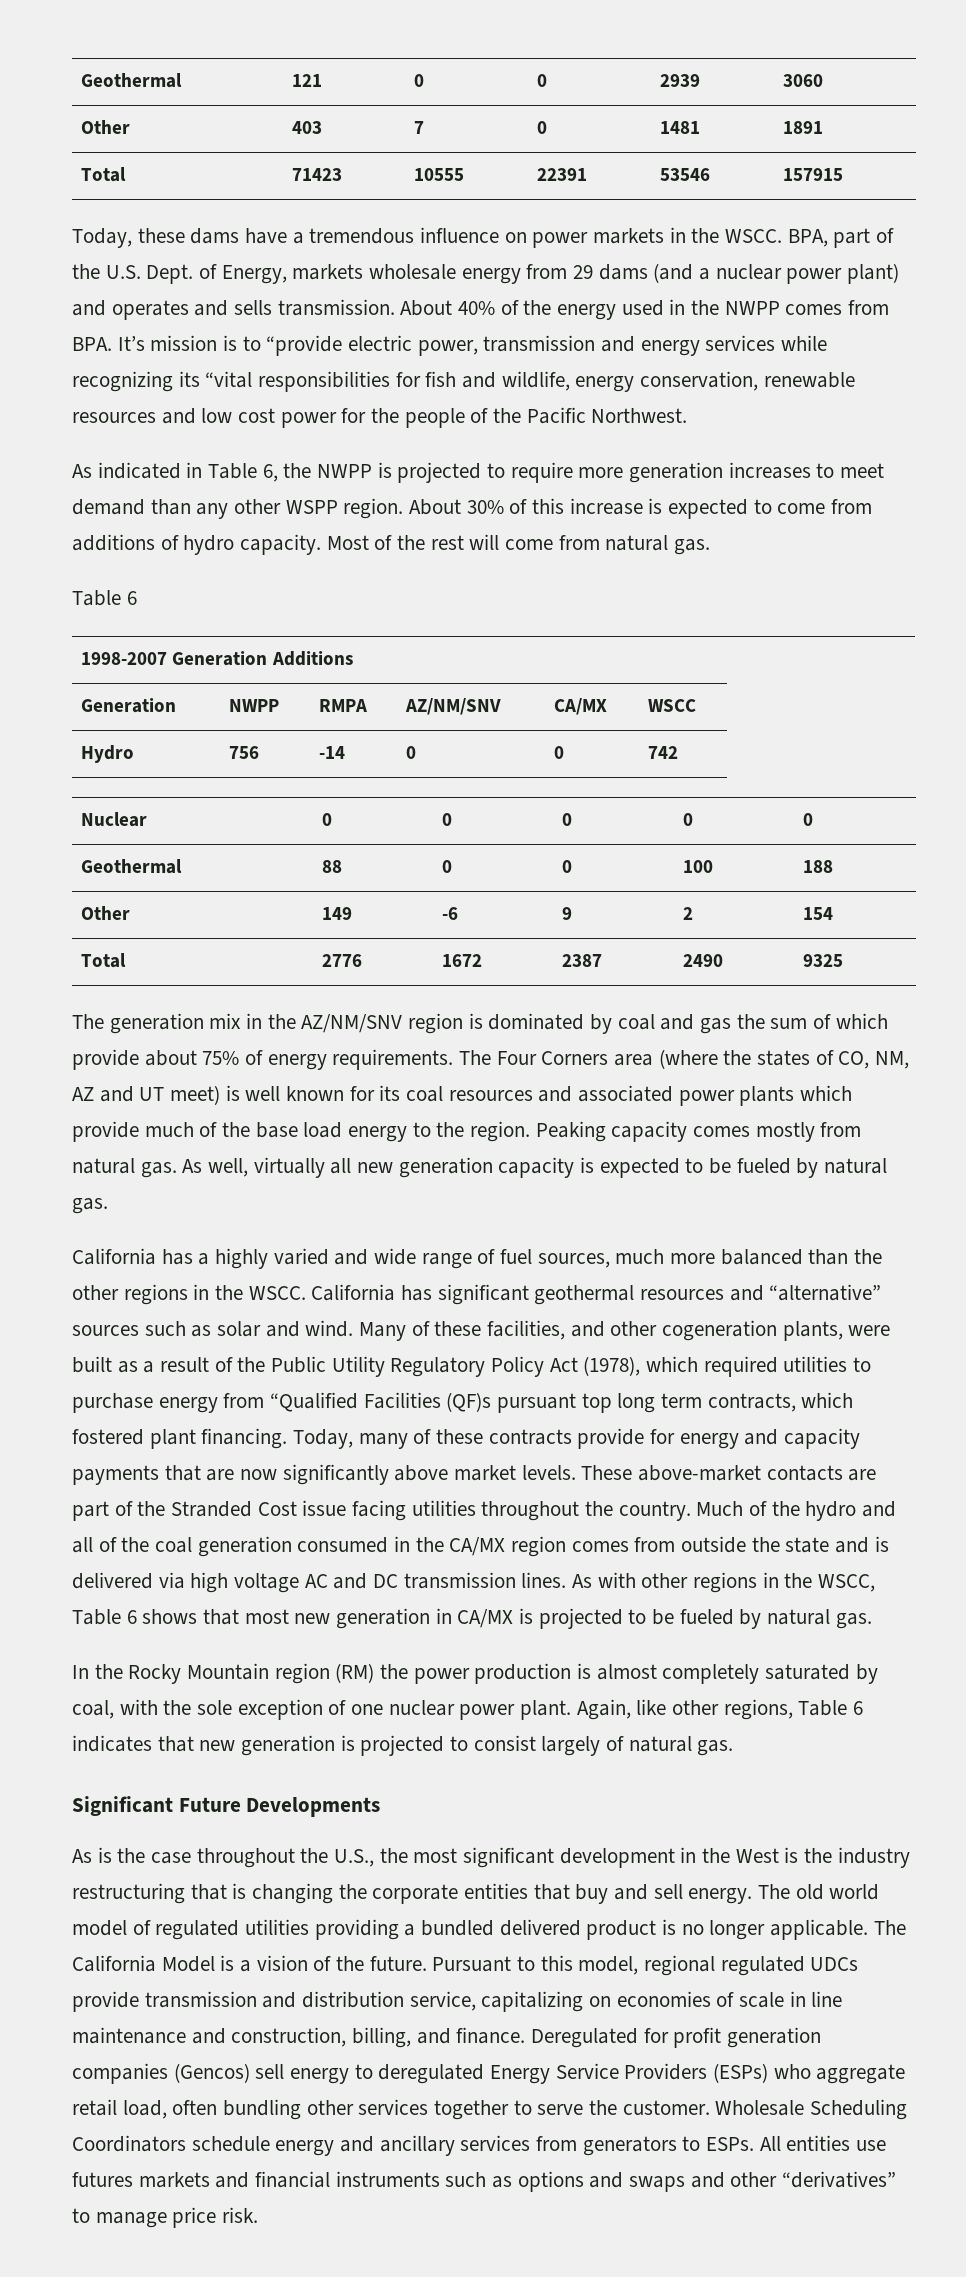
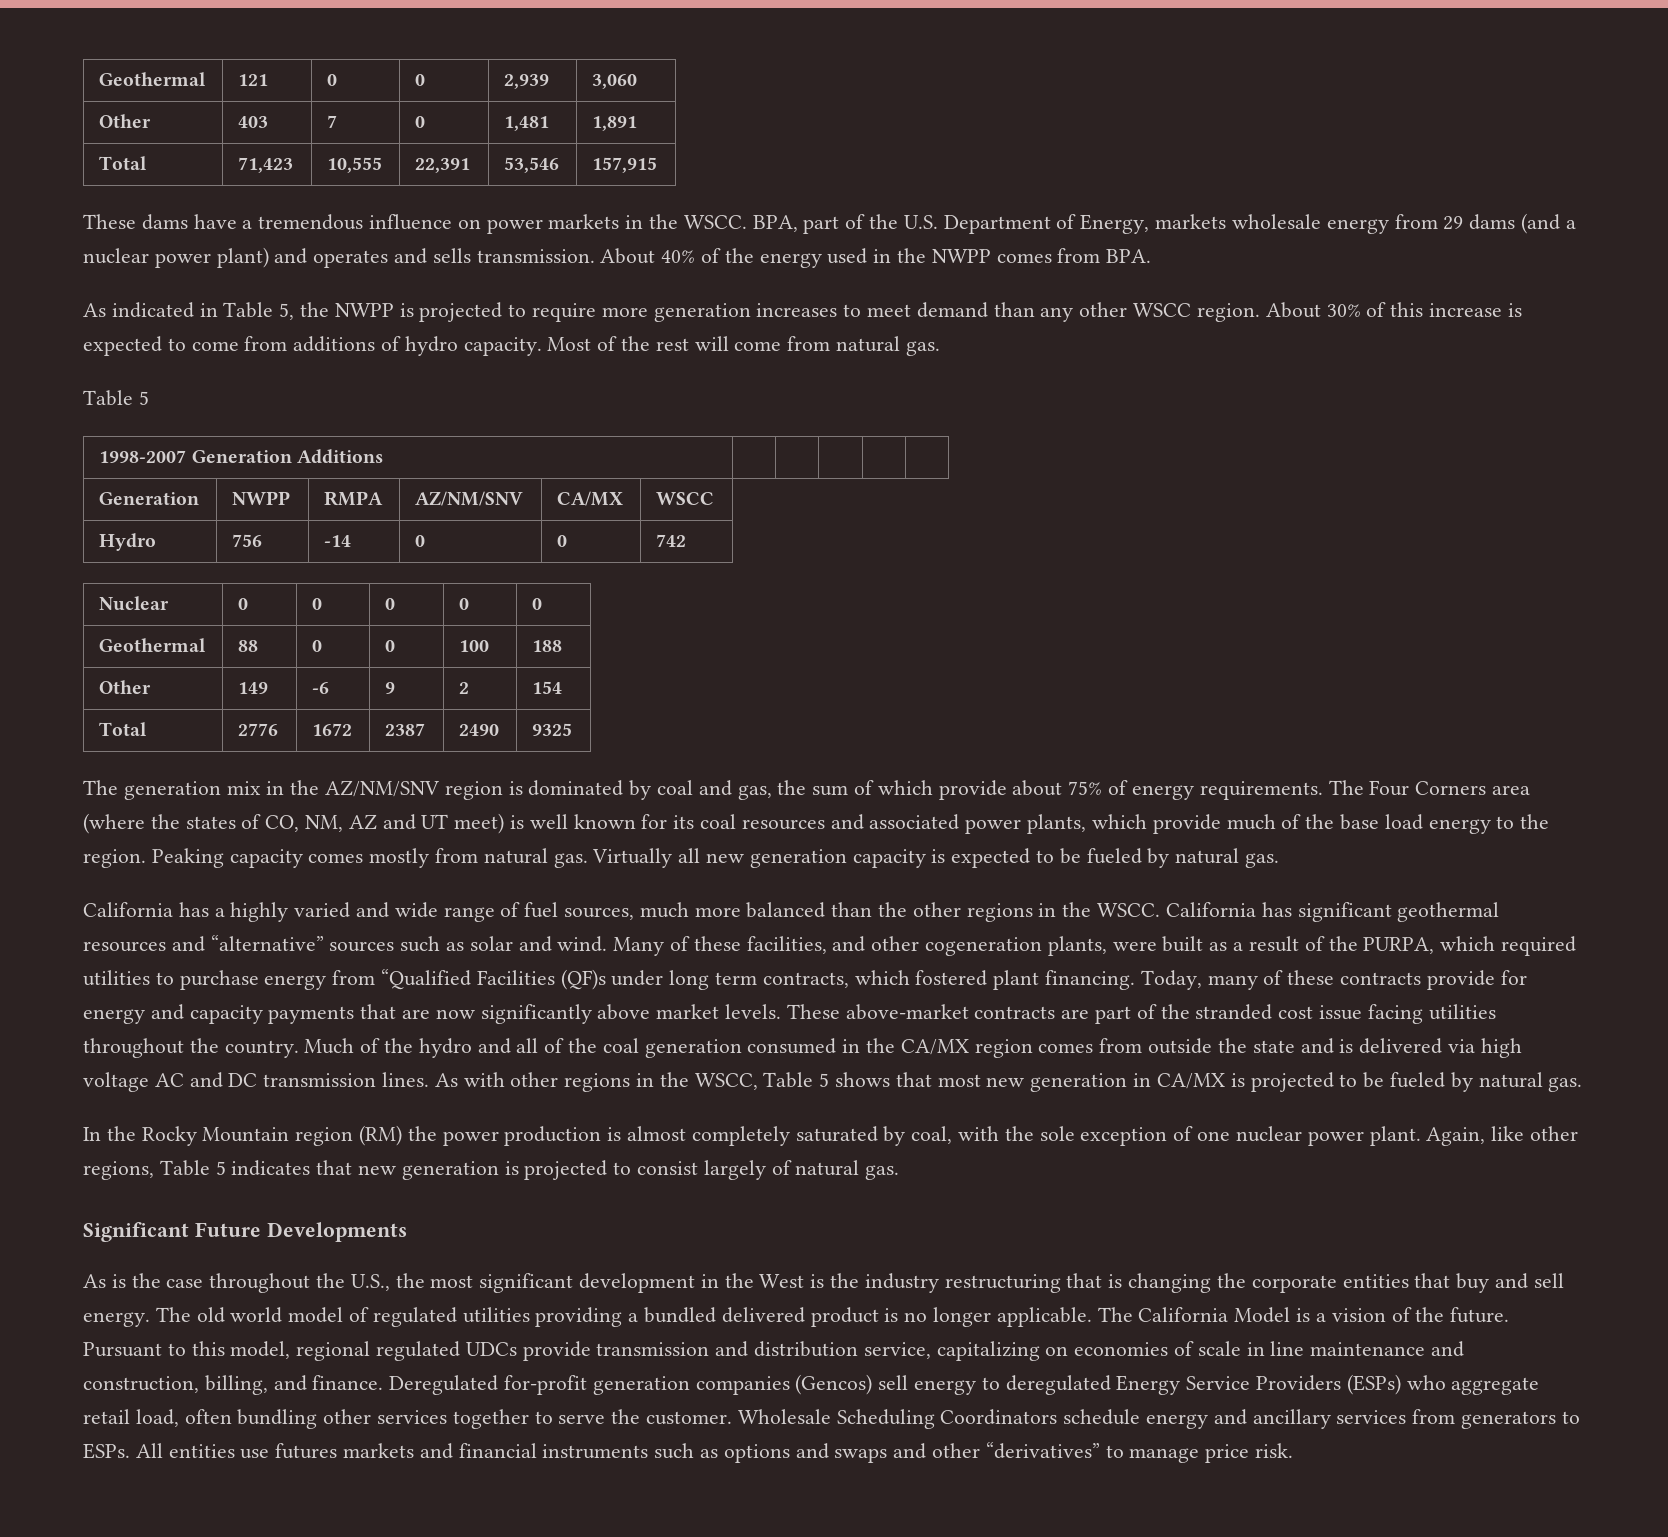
[660,74,701,87] [783,74,824,87] 2939 | 3060 -> [504,74,550,89] [592,74,638,89] 2,939 | 3,060
[660,121,701,134] [783,121,824,134] [81,167,127,182] [292,168,343,181] [414,168,465,181] [537,168,588,181] [660,168,711,181] [783,168,844,181] [72,228,185,248] 1481 | 1891 // Total | 71423 | 10555 | 22391 | 53546 | 157915 // Today, these -> [504,116,550,131] [592,116,638,131] [99,156,148,170] [238,157,294,173] [327,157,383,173] [415,158,471,173] [504,157,560,173] [592,157,658,173] [83,214,136,229] 1,481 | 1,891 // Total | 71,423 | 10,555 | 22,391 | 53,546 | 157,915 // These
[146,264,194,284] Dept. -> [943,215,1051,234] Department
[117,335,828,356] [72,371,855,392] [72,407,688,428] It’s mission is to “provide electric power, transmission and energy services while recognizing its “vital responsibilities for fish and wildlife, energy conservation, renewable resources and low cost power for the people of the Pacific Northwest. -> (1152, 256) none
[262,464,278,482] 6, -> [279,303,295,320] 5,
[285,500,338,514] WSPP -> [1133,303,1192,317] WSCC
[126,591,137,605] 6 -> [138,391,149,405] 5
[700,1018,732,1034] gas -> [737,785,772,800] gas,
[739,1086,795,1106] plants -> [1027,814,1087,834] plants,
[182,1157,325,1178] As well, virtually -> [592,848,673,868] Virtually
[271,1356,641,1377] Public Utility Regulatory Policy Act (1978), -> [1363,937,1435,954] PURPA,
[497,1393,612,1413] pursuant top -> [611,970,664,986] under
[766,1465,843,1481] contacts -> [974,1006,1056,1019] contracts
[171,1501,297,1517] Stranded Cost -> [1195,1004,1314,1020] stranded cost
[126,1610,137,1624] 6 -> [819,1073,830,1087] 5
[853,1701,864,1715] 6 -> [215,1161,226,1175] 5
[643,2027,722,2048] for profit -> [504,1375,588,1395] for-profit

